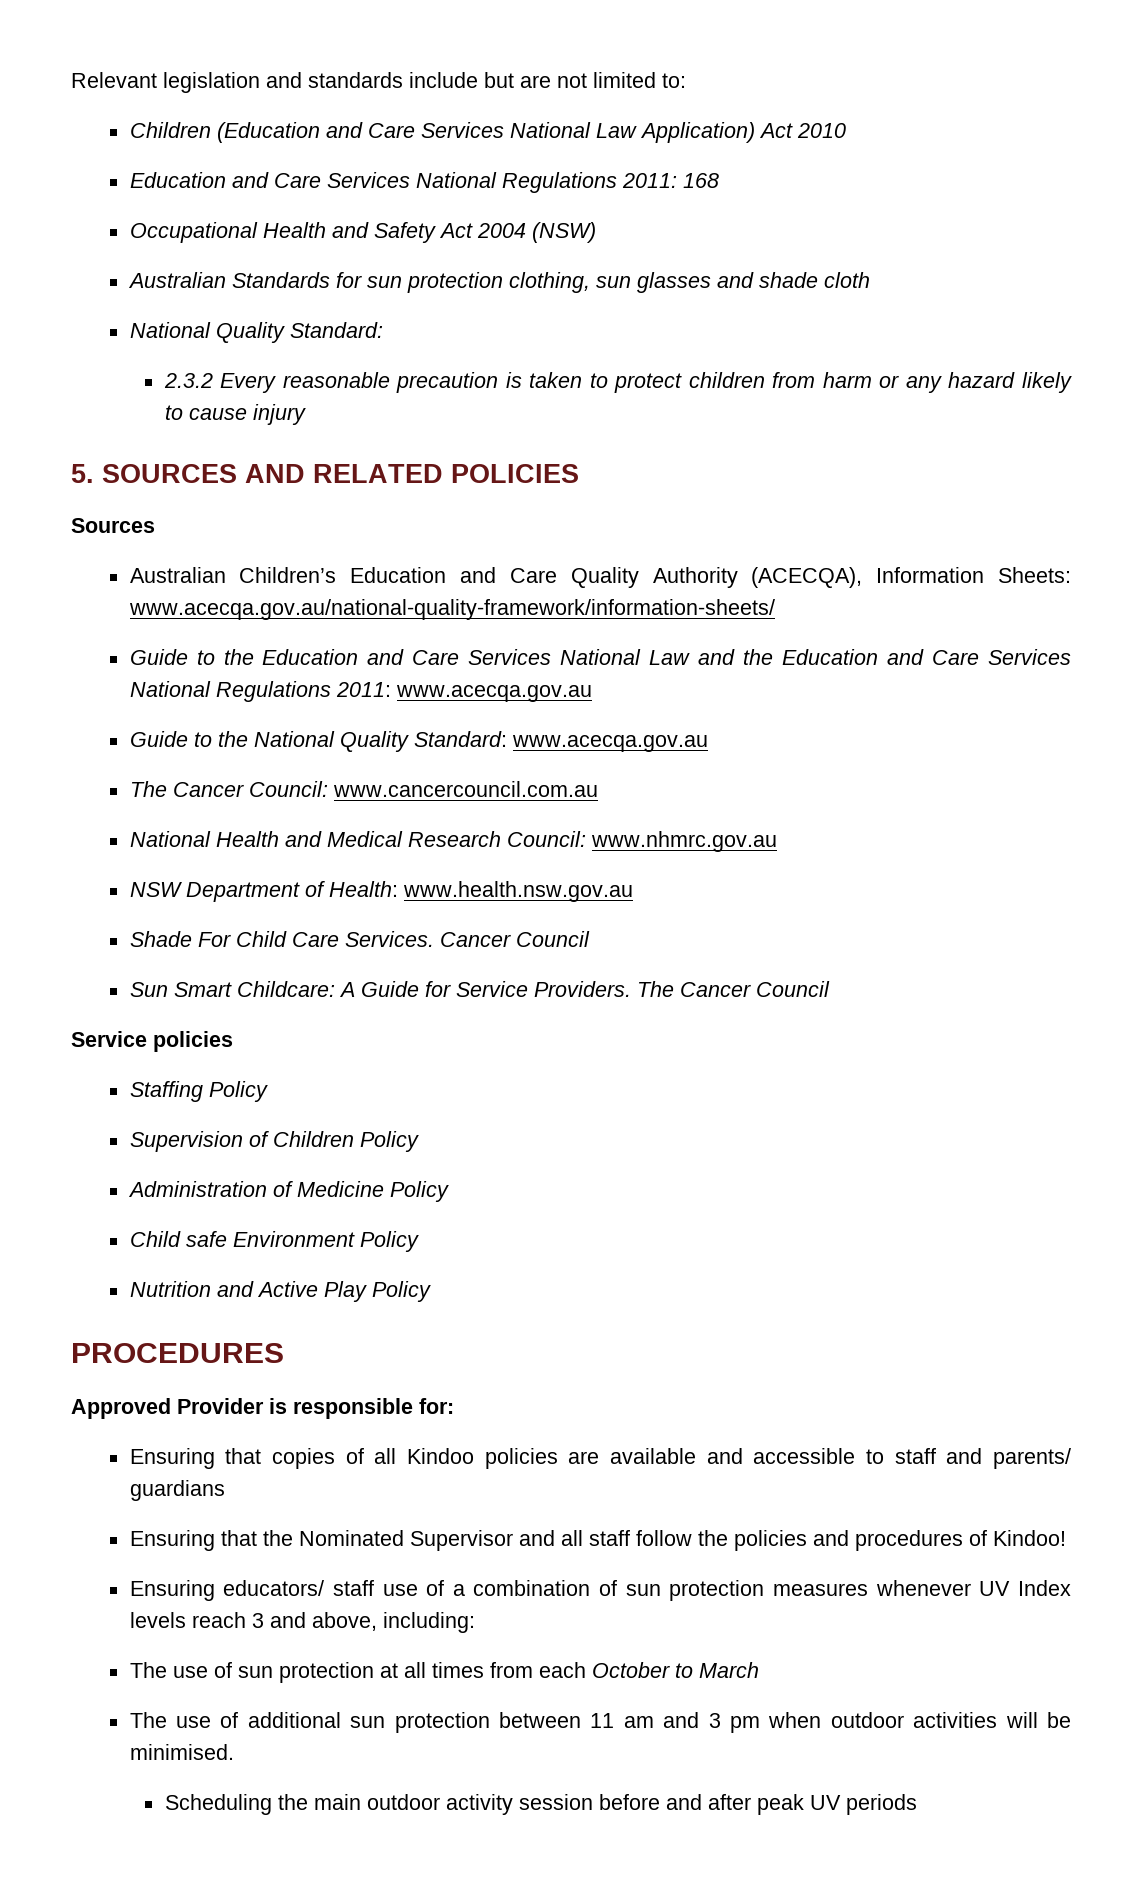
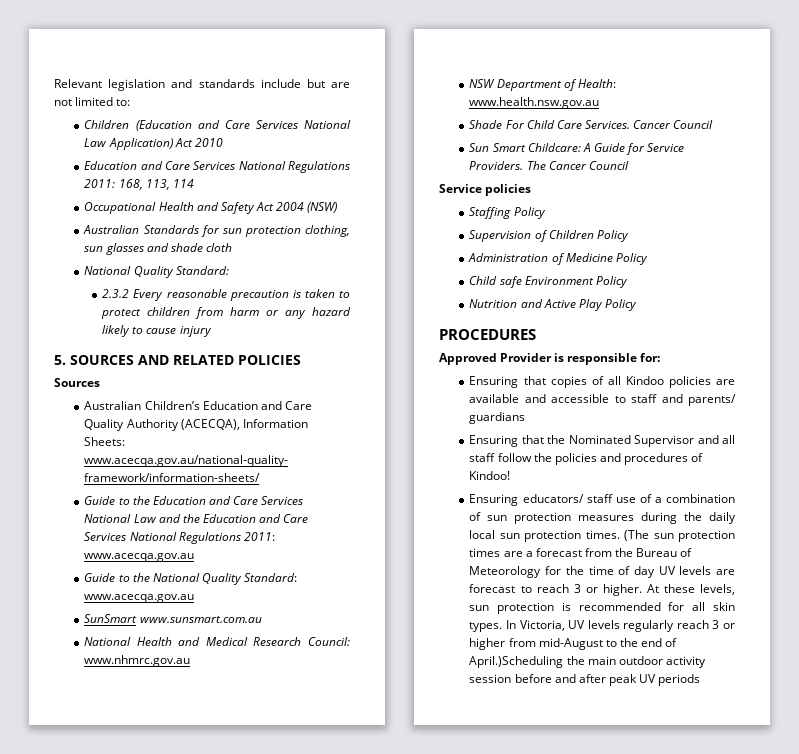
[682,173,719,188] 168 -> [118,179,194,190] 168, 113, 114
[129,781,598,797] The Cancer Council: www.cancercouncil.com.au -> [84,614,262,623] SunSmart www.sunsmart.com.au
[875,1580,1071,1596] [129,1612,475,1633] [129,1662,759,1683] [129,1712,1072,1733] [129,1744,234,1760] [164,1794,272,1815] whenever UV Index levels reach 3 and above, including: // The use of sun protection at all times from each October to March // The use of additional sun protection between 11 am and 3 pm when outdoor activities will be minimised. // Scheduling -> [641,512,736,524] [469,530,735,542] [469,548,693,557] [469,566,735,578] [469,584,735,596] [469,602,735,614] [469,620,735,632] [469,638,678,650] [469,656,564,668] during the daily local sun protection times. (The sun protection times are a forecast from the Bureau of Meteorology for the time of day UV levels are forecast to reach 3 or higher. At these levels, sun protection is recommended for all skin types. In Victoria, UV levels regularly reach 3 or higher from mid-August to the end of April.)Scheduling

